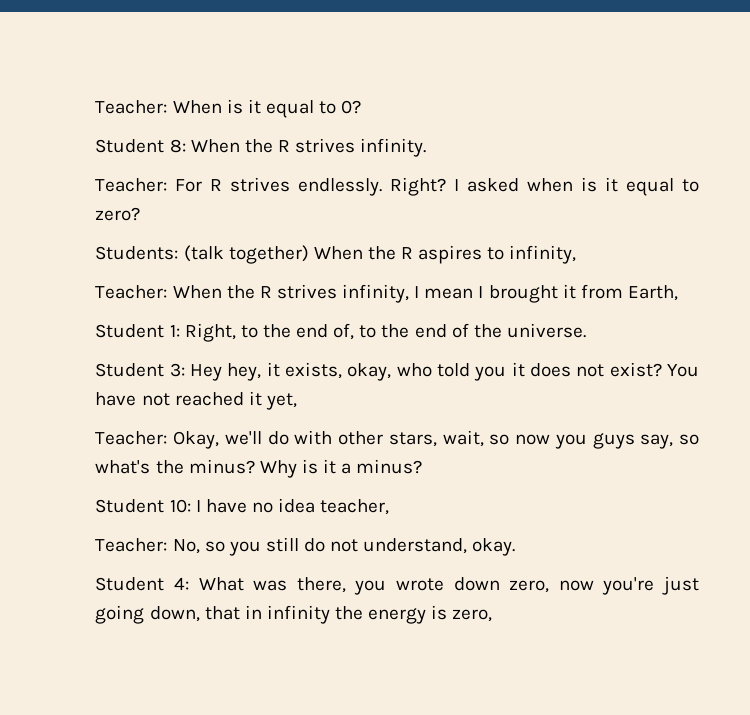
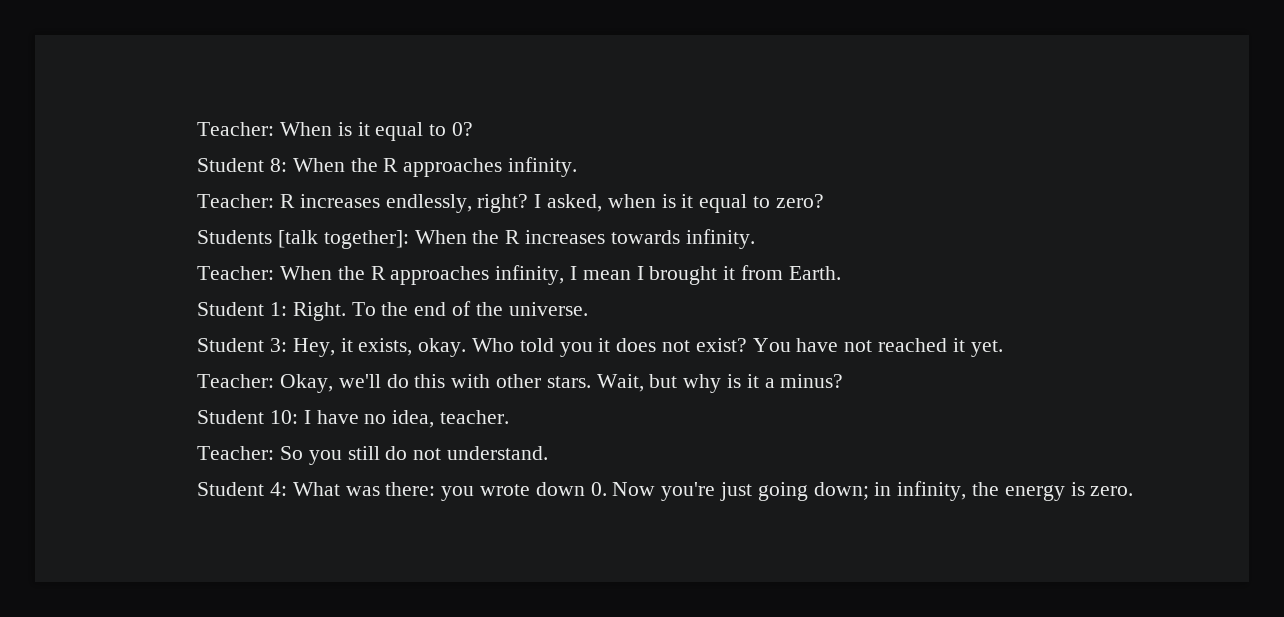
[295,138,427,157] [95,177,520,196] strives infinity. // Teacher: For R strives endlessly. Right? I asked -> [403,157,577,177] [197,194,602,213] approaches infinity. // Teacher: R increases endlessly, right? I asked,
[95,245,577,264] Students: (talk together) When the R aspires to infinity, -> [197,229,755,249] Students [talk together]: When the R increases towards infinity.
[276,284,337,299] strives -> [390,266,490,285] approaches
[627,285,678,301] Earth, -> [788,266,841,280] Earth.
[184,323,377,342] Right, to the end of, to -> [292,302,376,321] Right. To
[190,362,432,381] Hey hey, it exists, okay, who -> [292,338,514,357] Hey, it exists, okay. Who
[265,393,297,410] yet, -> [970,340,1003,357] yet.
(289, 438) none -> [414,374,446,388] this
[388,430,699,449] [95,459,297,478] stars, wait, so now you guys say, so what's the minus? Why -> [546,374,722,393] stars. Wait, but why
[278,498,390,515] [95,538,225,554] idea teacher, // Teacher: No, so -> [392,410,509,428] [197,446,303,460] idea, teacher. // Teacher: So
[363,538,516,556] understand, okay. -> [446,446,548,460] understand.
[296,577,346,593] there, -> [385,482,436,496] there:
[509,580,594,593] zero, now -> [590,482,656,496] 0. Now
[149,605,330,624] down, that in infinity -> [813,481,967,501] down; in infinity,
[452,609,493,622] zero, -> [1090,486,1134,496] zero.

